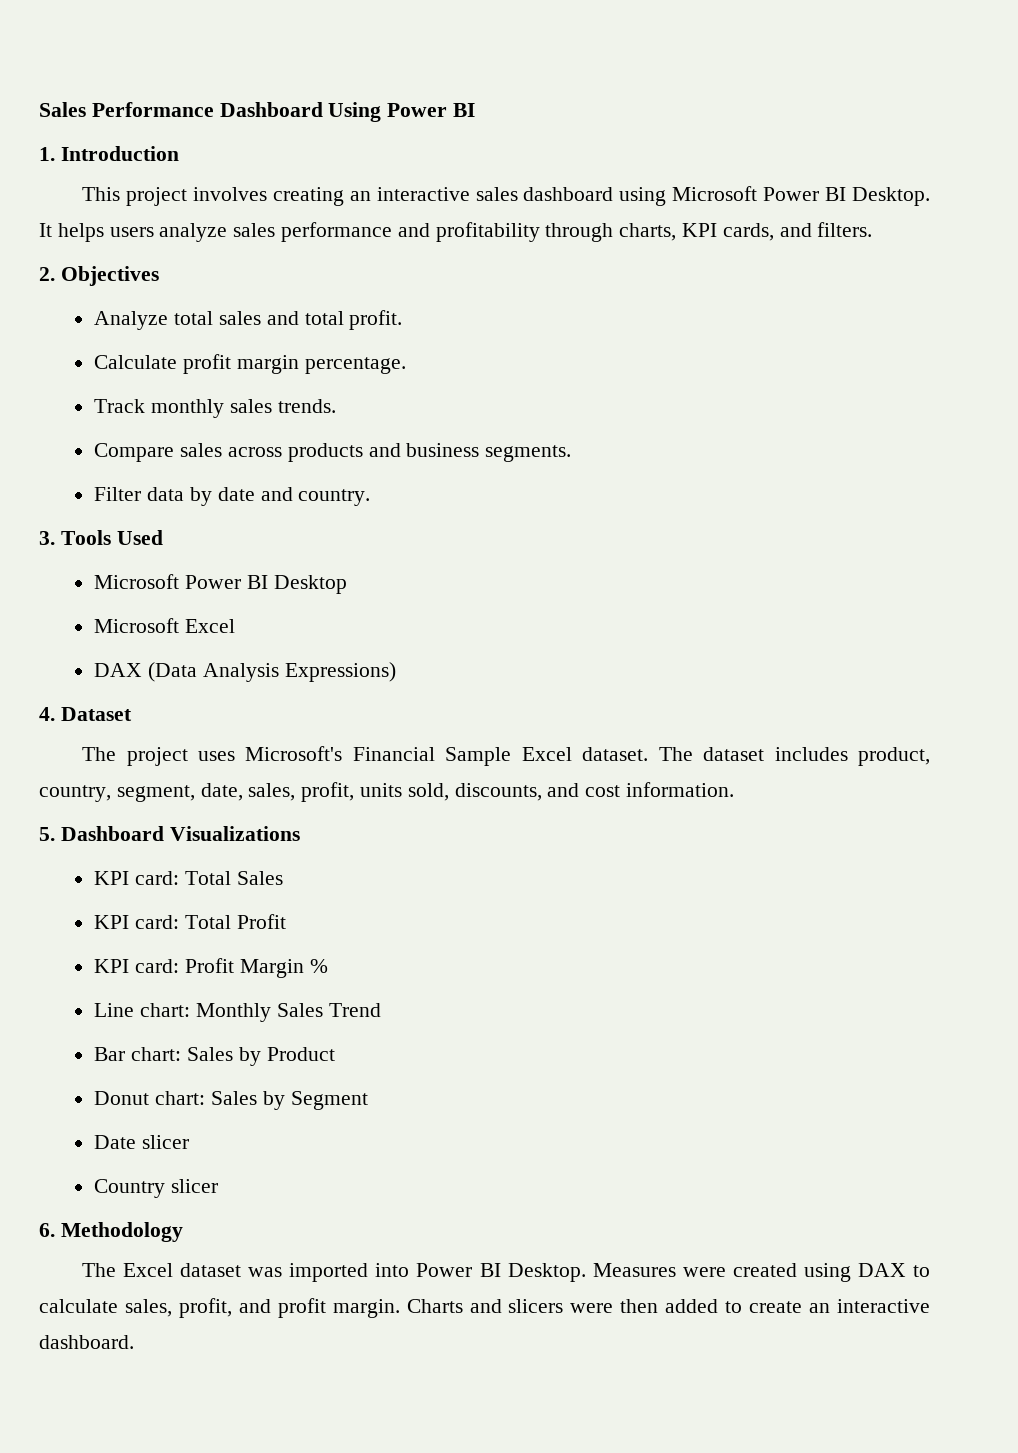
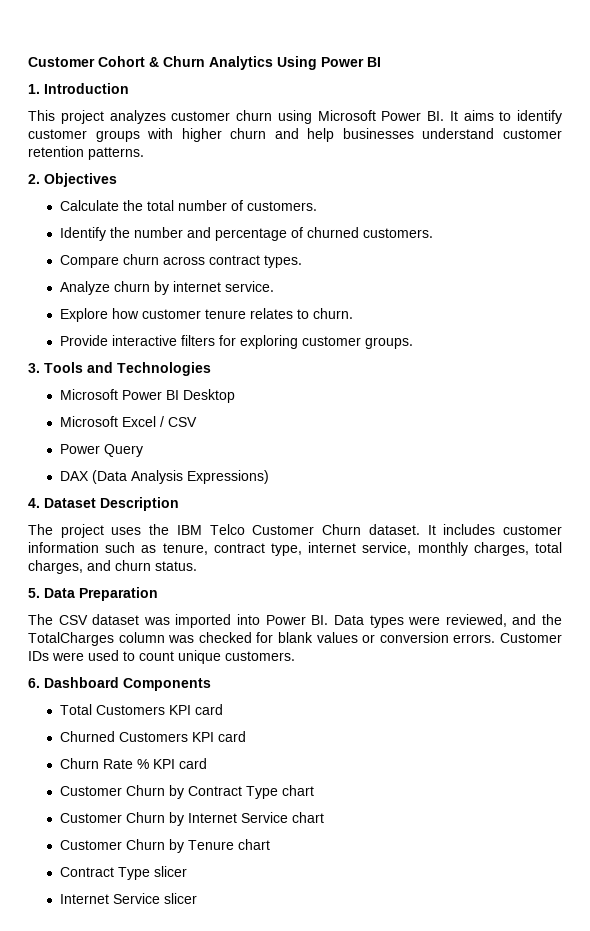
[39,102,323,117] Sales Performance Dashboard -> [28,56,273,70] Customer Cohort & Churn Analytics
[192,186,930,206] [39,222,873,242] [39,266,159,286] [94,310,403,330] [94,354,406,374] [94,399,336,418] [94,443,572,462] [94,487,371,506] involves creating an interactive sales dashboard using Microsoft Power BI Desktop. It helps users analyze sales performance and profitability through charts, KPI cards, and filters. // 2. Objectives // Analyze total sales and total profit. // Calculate profit margin percentage. // Track monthly sales trends. // Compare sales across products and business segments. // Filter data by date and country. -> [109,110,562,124] [28,128,562,142] [28,146,144,160] [28,173,117,187] [59,200,317,211] [59,227,433,241] [59,254,302,268] [59,281,274,295] [59,308,353,322] [59,335,413,349] analyzes customer churn using Microsoft Power BI. It aims to identify customer groups with higher churn and help businesses understand customer retention patterns. // 2. Objectives // Calculate the total number of customers. // Identify the number and percentage of churned customers. // Compare churn across contract types. // Analyze churn by internet service. // Explore how customer tenure relates to churn. // Provide interactive filters for exploring customer groups.
[116,530,163,545] Used -> [87,362,211,376] and Technologies
(236, 626) none -> [159,416,197,427] [59,444,143,457] / CSV // Power Query
(132, 714) none -> [100,497,179,511] Description
[245,746,930,766] [39,782,735,802] [39,826,300,841] [94,871,283,885] [94,914,286,929] [94,958,328,978] [94,1003,381,1022] [94,1047,335,1066] [94,1091,368,1110] [94,1135,190,1149] [94,1179,219,1198] [39,1222,183,1242] [82,1263,174,1277] Microsoft's Financial Sample Excel dataset. The dataset includes product, country, segment, date, sales, profit, units sold, discounts, and cost information. // 5. Dashboard Visualizations // KPI card: Total Sales // KPI card: Total Profit // KPI card: Profit Margin % // Line chart: Monthly Sales Trend // Bar chart: Sales by Product // Donut chart: Sales by Segment // Date slicer // Country slicer // 6. Methodology // The Excel -> [149,524,562,535] [28,542,562,556] [28,560,197,574] [28,587,158,601] [28,614,88,625] the IBM Telco Customer Churn dataset. It includes customer information such as tenure, contract type, internet service, monthly charges, total charges, and churn status. // 5. Data Preparation // The CSV
[479,1263,930,1282] [39,1298,930,1318] [39,1335,134,1349] BI Desktop. Measures were created using DAX to calculate sales, profit, and profit margin. Charts and slicers were then added to create an interactive dashboard. -> [311,614,563,628] [28,632,563,646] [28,650,295,664] [28,677,211,691] [59,704,223,715] [59,731,246,742] [59,758,207,769] [59,785,314,799] [59,812,324,826] [59,839,270,853] [59,866,187,880] [59,893,197,904] BI. Data types were reviewed, and the TotalCharges column was checked for blank values or conversion errors. Customer IDs were used to count unique customers. // 6. Dashboard Components // Total Customers KPI card // Churned Customers KPI card // Churn Rate % KPI card // Customer Churn by Contract Type chart // Customer Churn by Internet Service chart // Customer Churn by Tenure chart // Contract Type slicer // Internet Service slicer

